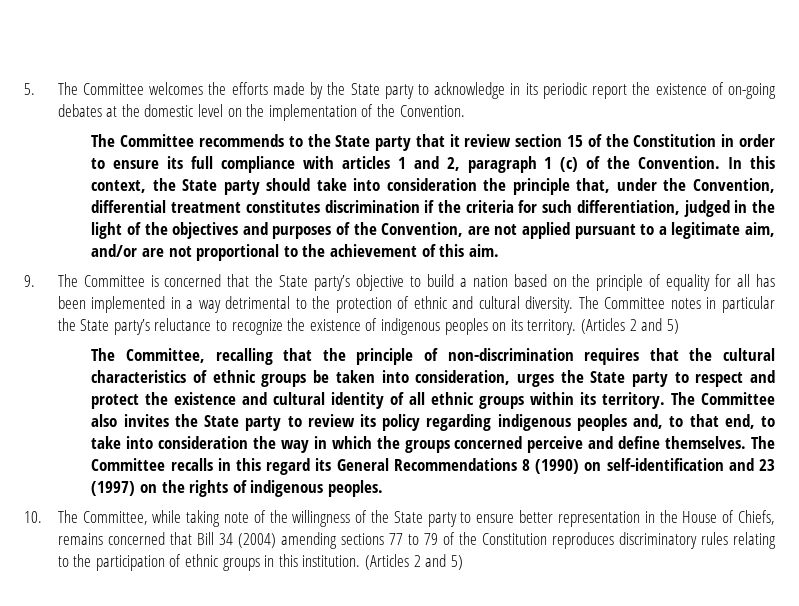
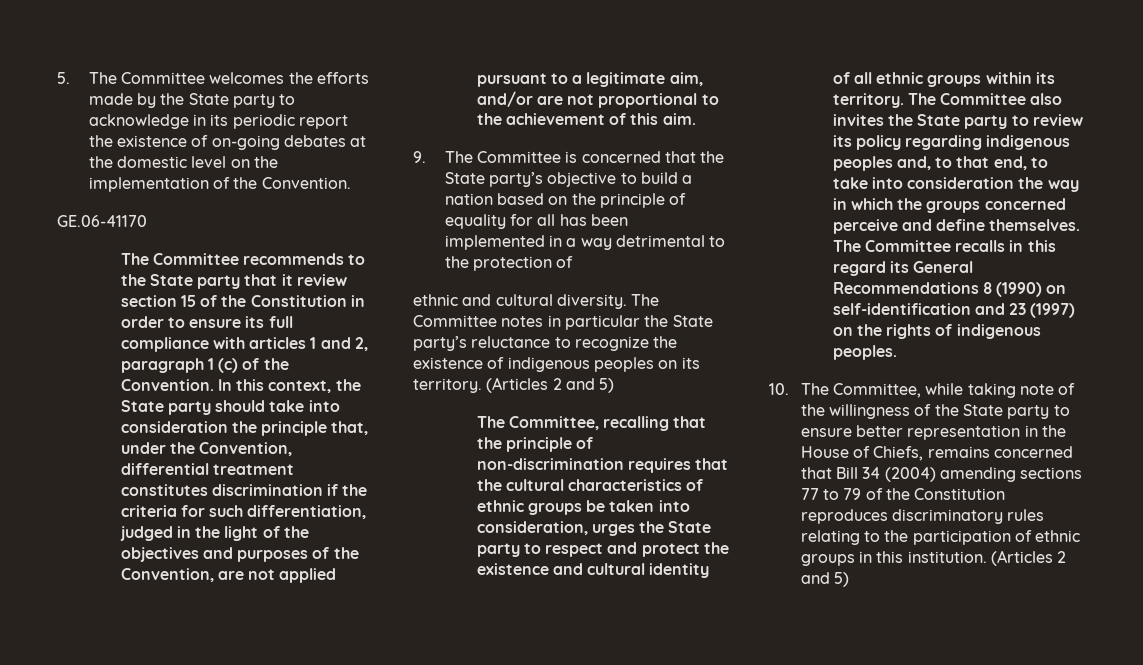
(465, 111) none -> [57,215,147,227] // GE.06-41170
(410, 302) none -> (574, 262) //

